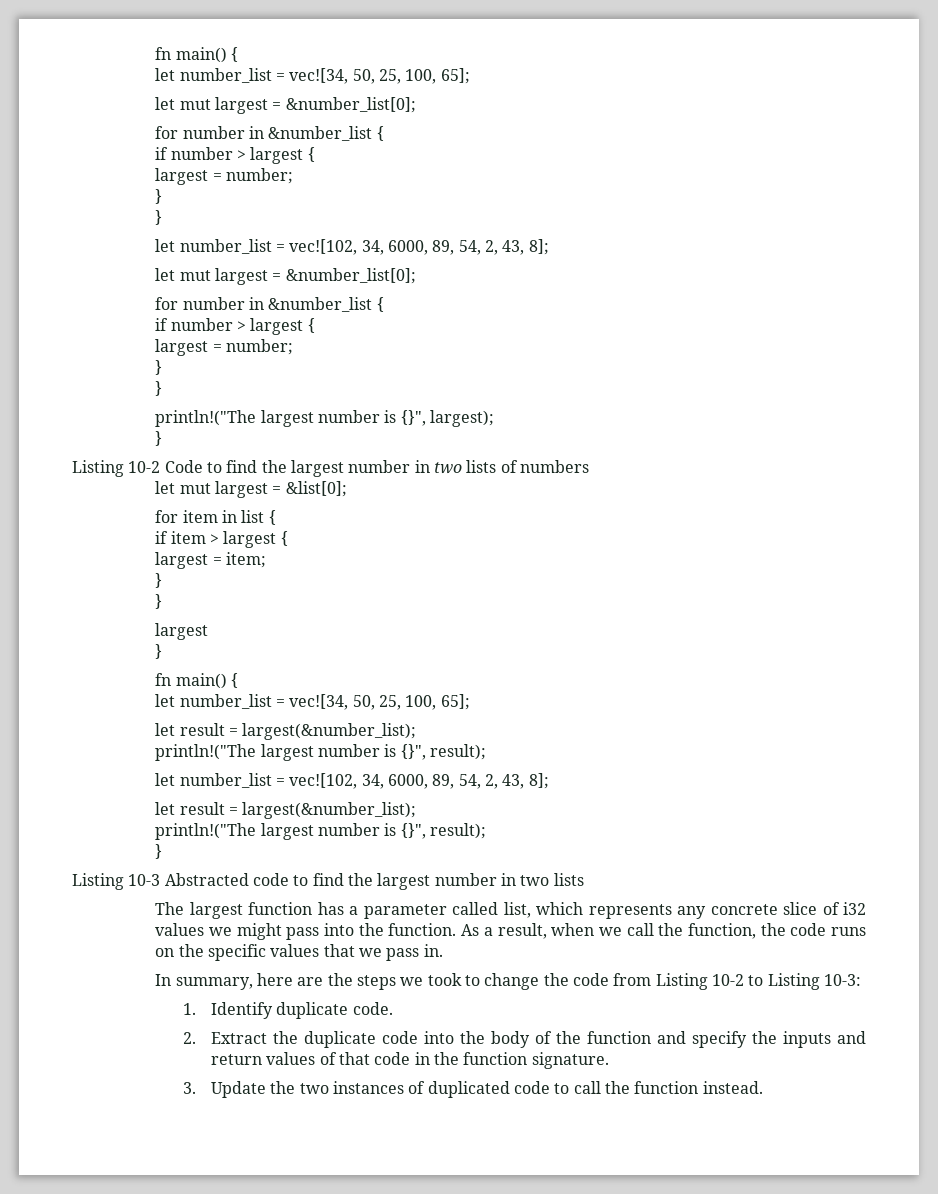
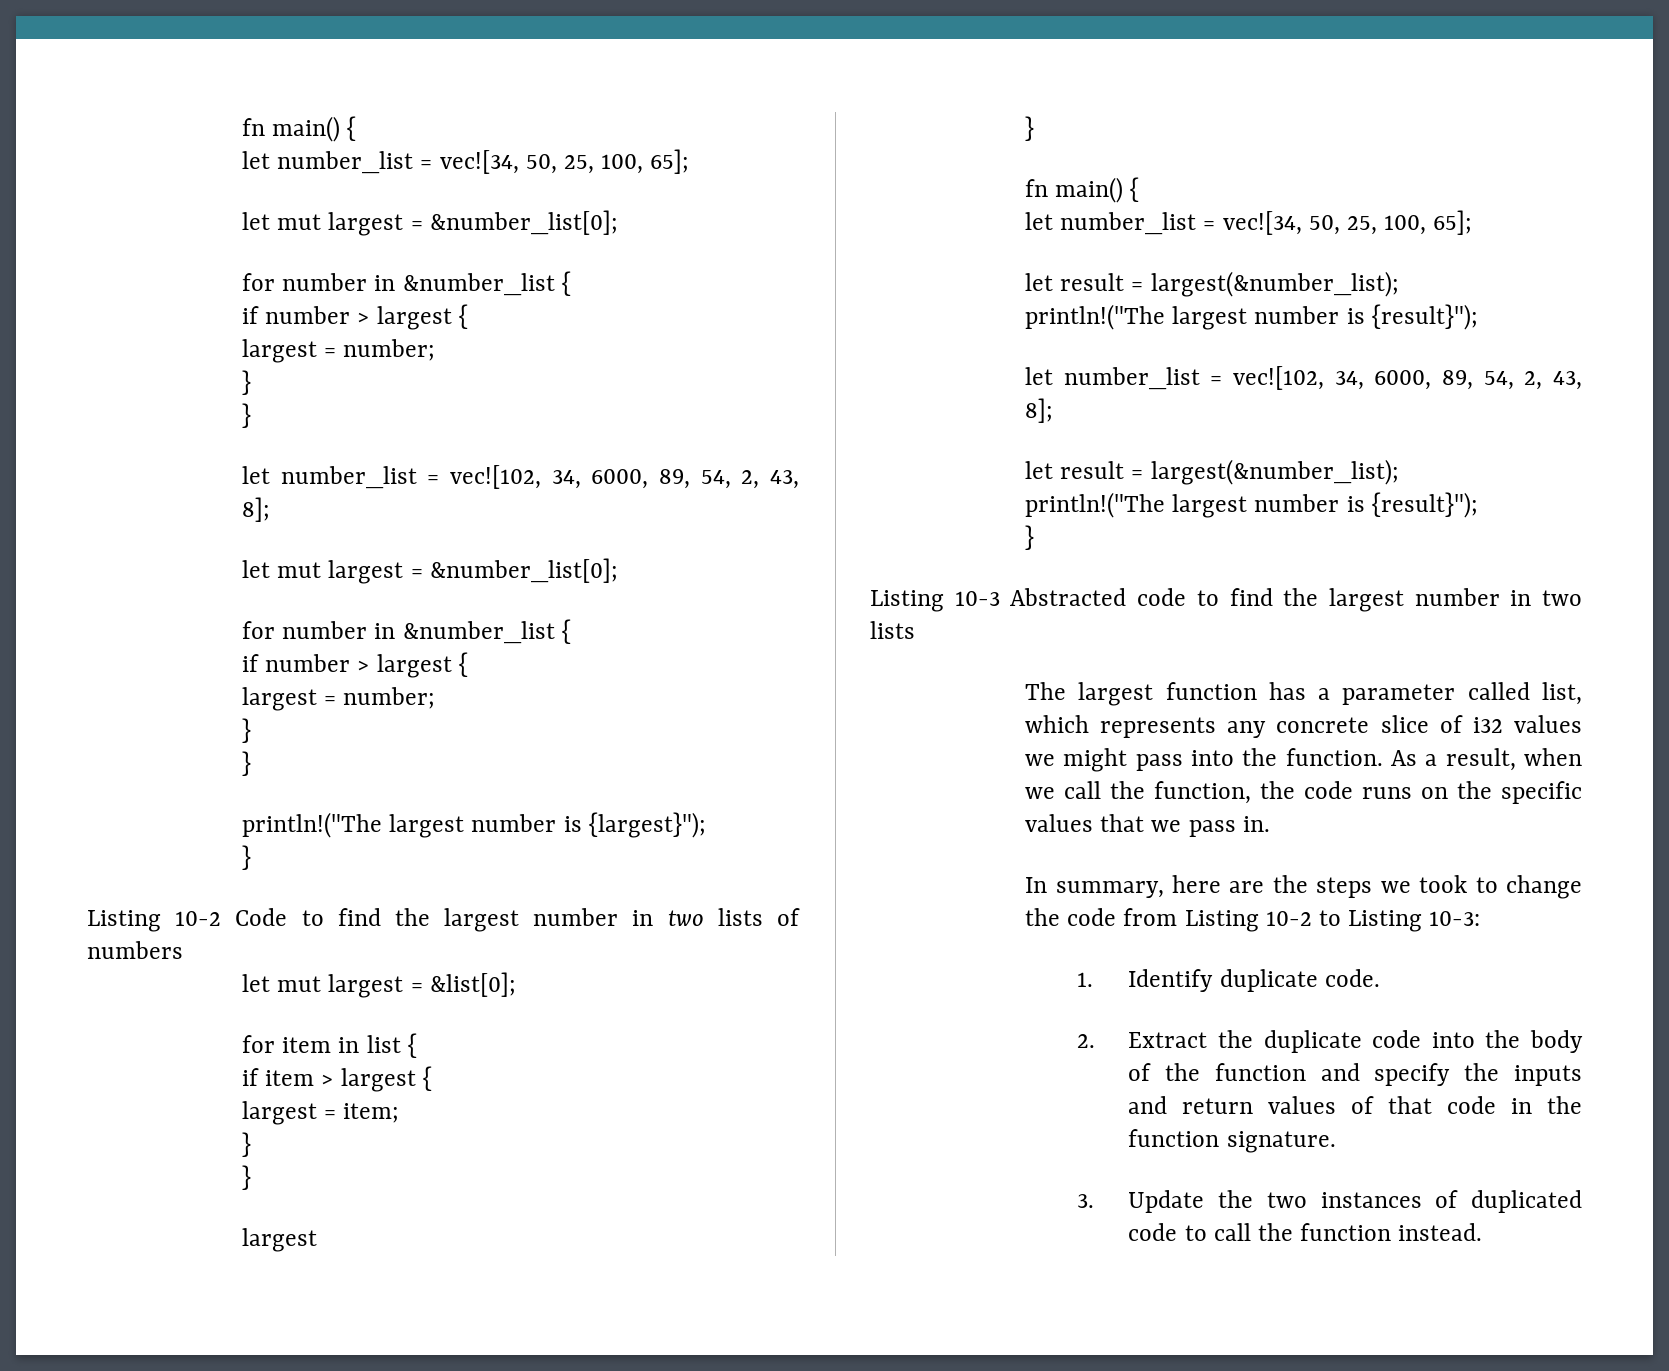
[400,410,494,427] {}", largest); -> [588,812,706,838] {largest}");
[400,744,486,760] {}", result); -> [1371,304,1478,330] {result}");
[400,823,486,839] {}", result); -> [1371,492,1478,518] {result}");

